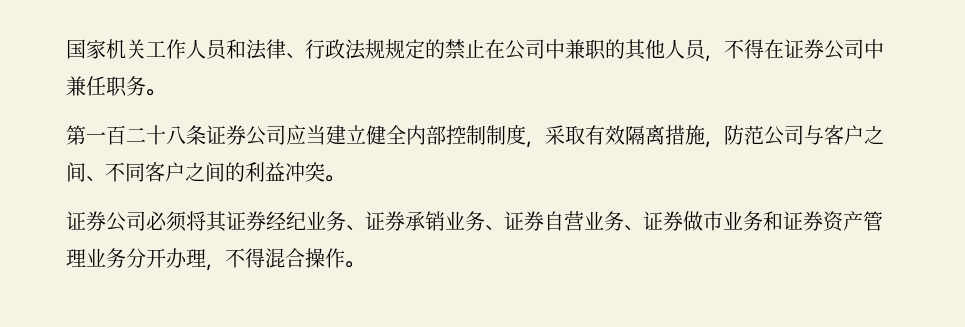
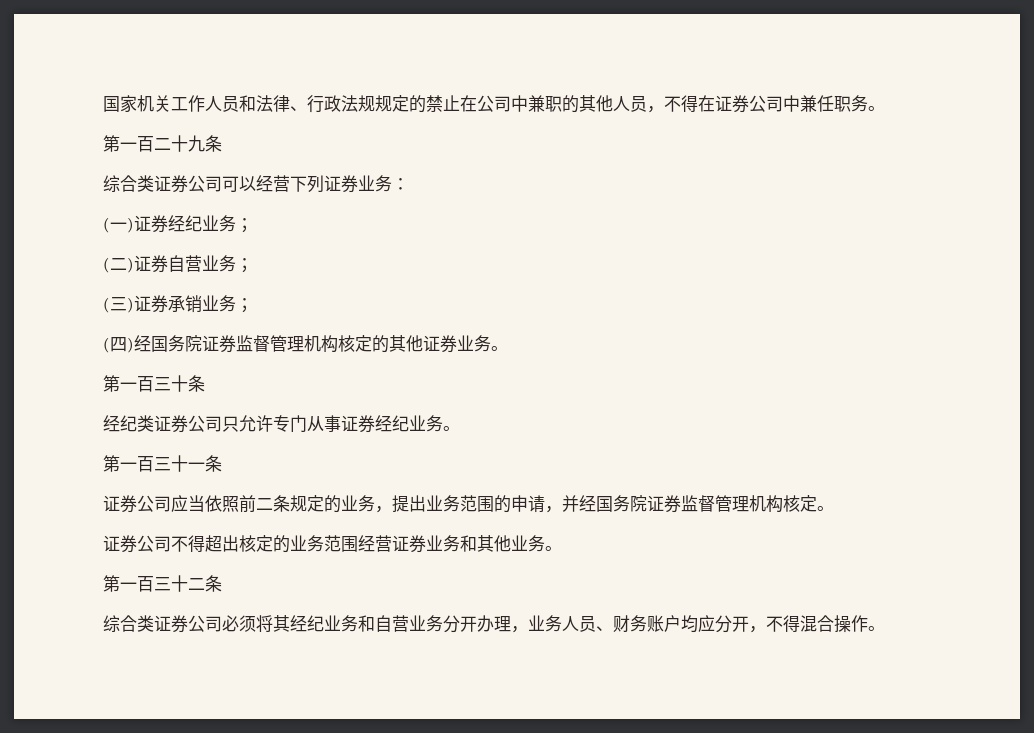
[166,124,884,148] [66,162,344,182] 八条证券公司应当建立健全内部控制制度，采取有效隔离措施，防范公司与客户之间、不同客户之间的利益冲突。 // -> [188,135,222,152] [103,175,409,193] [103,215,253,233] [103,255,253,273] [103,295,253,313] [103,335,508,353] [103,375,205,392] [103,415,460,433] [103,455,222,472] [103,495,834,513] [103,535,562,553] [103,575,222,592] [103,615,154,633] 九条 // 综合类证券公司可以经营下列证券业务： // (一)证券经纪业务； // (二)证券自营业务； // (三)证券承销业务； // (四)经国务院证券监督管理机构核定的其他证券业务。 // 第一百三十条 // 经纪类证券公司只允许专门从事证券经纪业务。 // 第一百三十一条 // 证券公司应当依照前二条规定的业务，提出业务范围的申请，并经国务院证券监督管理机构核定。 // 证券公司不得超出核定的业务范围经营证券业务和其他业务。 // 第一百三十二条 // 综合类
[226,211,883,232] [66,248,206,268] 证券经纪业务、证券承销业务、证券自营业务、证券做市业务和证券资产管理业务分开办理 -> [290,615,749,633] 经纪业务和自营业务分开办理，业务人员、财务账户均应分开

